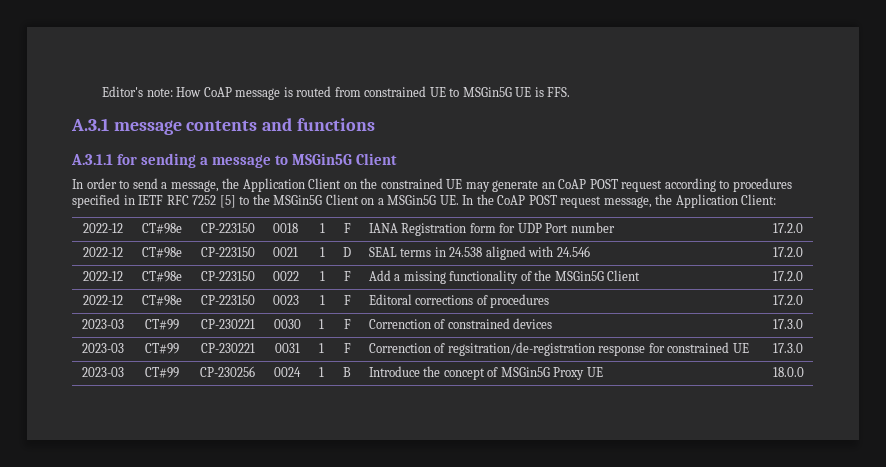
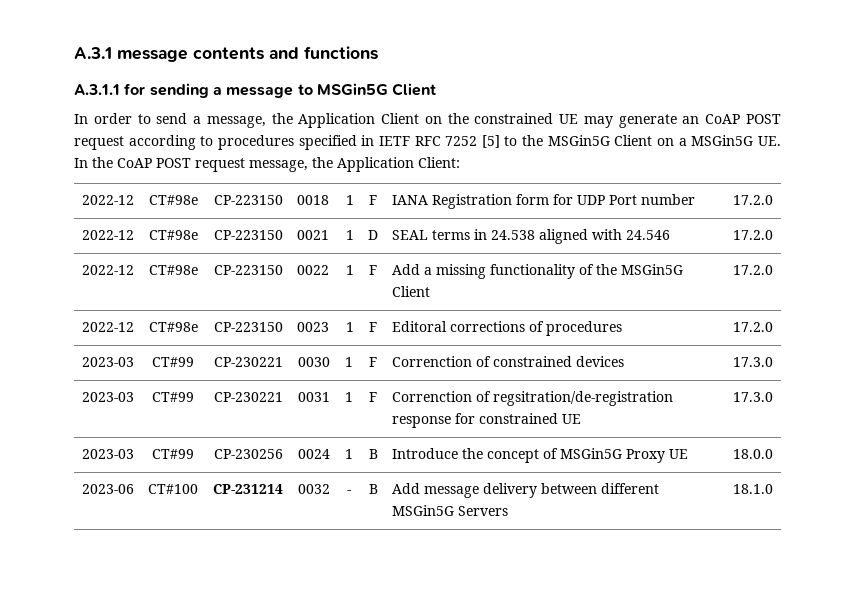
[102,86,571,100] Editor's note: How CoAP message is routed from constrained UE to MSGin5G UE is FFS. // -> (74, 53) none
(804, 372) none -> [81,484,134,494] [148,484,198,494] [213,484,283,494] [298,484,330,494] [347,490,351,494] [368,484,378,494] [391,483,659,498] [391,505,508,516] [733,484,773,494] // 2023-06 | CT#100 | CP-231214 | 0032 | - | B | Add message delivery between different MSGin5G Servers | 18.1.0

